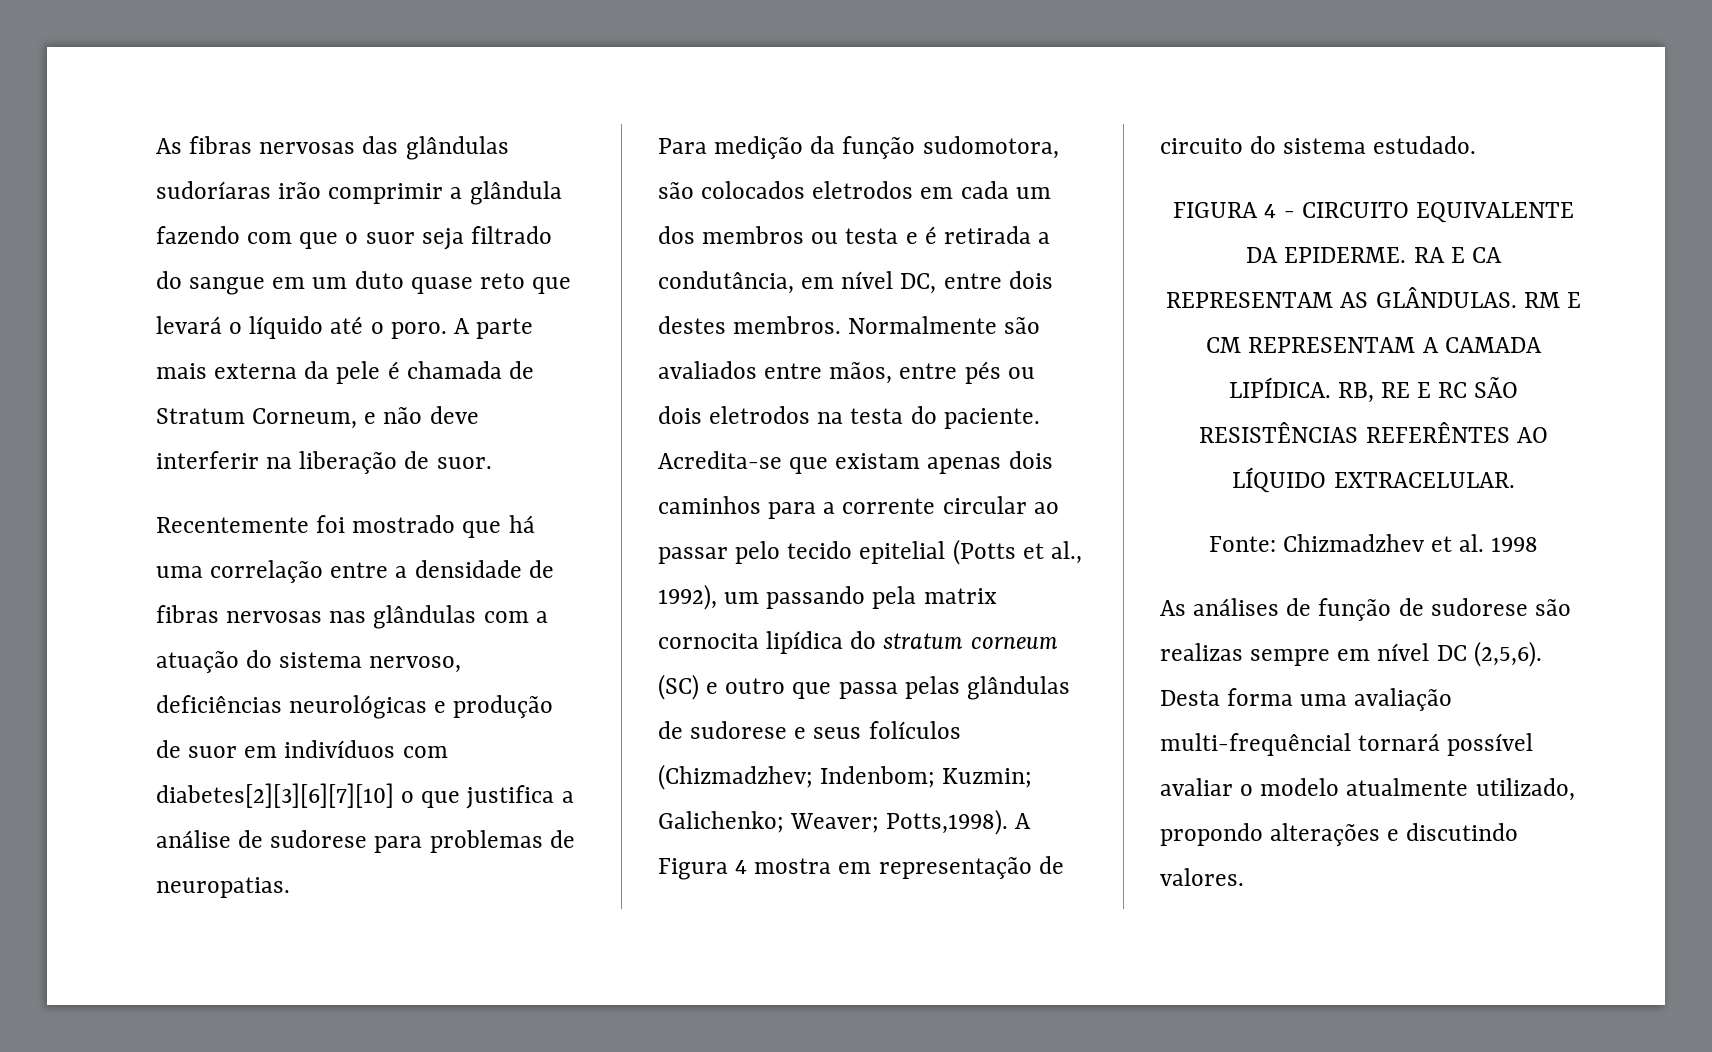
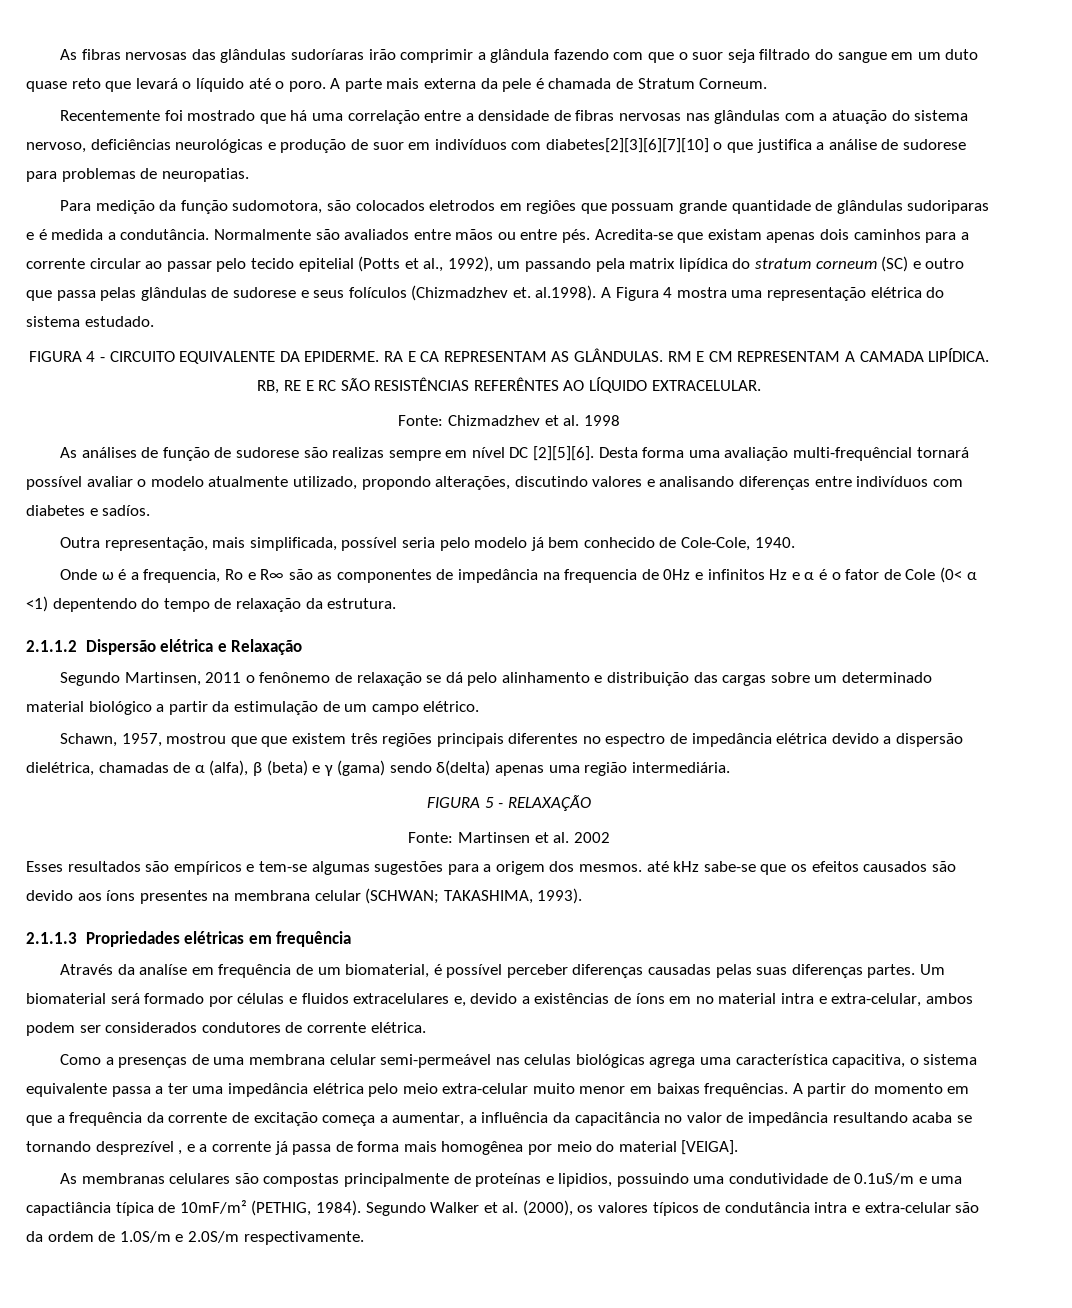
[252,406,479,429] [156,451,492,474] Corneum, e não deve interferir na liberação de suor. -> [699,78,768,89] Corneum.
[960,181,1051,199] [658,226,1051,244] [658,271,1053,294] [658,316,1041,334] [658,361,1035,384] [658,406,1040,429] cada um dos membros ou testa e é retirada a condutância, em nível DC, entre dois destes membros. Normalmente são avaliados entre mãos, entre pés ou dois eletrodos na testa do paciente. -> [526,200,990,214] [26,229,591,243] regiôes que possuam grande quantidade de glândulas sudoriparas e é medida a condutância. Normalmente são avaliados entre mãos ou entre pés.
[658,633,759,649] cornocita -> (676, 263) none
[658,764,1033,790] [658,809,1032,835] [658,856,1064,880] [1160,138,1243,154] (Chizmadzhev; Indenbom; Kuzmin; Galichenko; Weaver; Potts,1998). A Figura 4 mostra em representação de circuito -> [411,285,922,301] (Chizmadzhev et. al.1998). A Figura 4 mostra uma representação elétrica
[1473,641,1542,667] (2,5,6). -> [533,446,595,461] [2][5][6].
[1270,823,1519,846] [1160,868,1244,886] alterações e discutindo valores. -> [435,476,963,490] [26,505,151,516] [59,537,795,551] [59,567,977,583] [26,596,397,612] [26,639,303,655] [59,672,933,686] [26,701,480,715] [59,733,964,747] [26,760,730,776] [427,795,591,811] [408,832,610,843] [26,861,956,875] [26,888,583,904] [26,931,352,947] [59,964,946,978] [26,993,973,1007] [26,1022,426,1036] [59,1054,978,1068] [26,1083,970,1097] [26,1112,972,1126] [26,1140,739,1155] [59,1173,963,1187] [26,1200,980,1216] [26,1231,364,1245] alterações, discutindo valores e analisando diferenças entre indivíduos com diabetes e sadíos. // Outra representação, mais simplificada, possível seria pelo modelo já bem conhecido de Cole-Cole, 1940. // Onde ω é a frequencia, Ro e R∞ são as componentes de impedância na frequencia de 0Hz e infinitos Hz e α é o fator de Cole (0< α <1) depentendo do tempo de relaxação da estrutura. // 2.1.1.2 Dispersão elétrica e Relaxação // Segundo Martinsen, 2011 o fenônemo de relaxação se dá pelo alinhamento e distribuição das cargas sobre um determinado material biológico a partir da estimulação de um campo elétrico. // Schawn, 1957, mostrou que que existem três regiões principais diferentes no espectro de impedância elétrica devido a dispersão dielétrica, chamadas de α (alfa), β (beta) e γ (gama) sendo δ(delta) apenas uma região intermediária. // FIGURA 5 - RELAXAÇÃO // Fonte: Martinsen et al. 2002 // Esses resultados são empíricos e tem-se algumas sugestões para a origem dos mesmos. até kHz sabe-se que os efeitos causados são devido aos íons presentes na membrana celular (SCHWAN; TAKASHIMA, 1993). // 2.1.1.3 Propriedades elétricas em frequência // Através da analíse em frequência de um biomaterial, é possível perceber diferenças causadas pelas suas diferenças partes. Um biomaterial será formado por células e fluidos extracelulares e, devido a existências de íons em no material intra e extra-celular, ambos podem ser considerados condutores de corrente elétrica. // Como a presenças de uma membrana celular semi-permeável nas celulas biológicas agrega uma característica capacitiva, o sistema equivalente passa a ter uma impedância elétrica pelo meio extra-celular muito menor em baixas frequências. A partir do momento em que a frequência da corrente de excitação começa a aumentar, a influência da capacitância no valor de impedância resultando acaba se tornando desprezível , e a corrente já passa de forma mais homogênea por meio do material [VEIGA]. // As membranas celulares são compostas principalmente de proteínas e lipidios, possuindo uma condutividade de 0.1uS/m e uma capactiância típica de 10mF/m² (PETHIG, 1984). Segundo Walker et al. (2000), os valores típicos de condutância intra e extra-celular são da ordem de 1.0S/m e 2.0S/m respectivamente.

